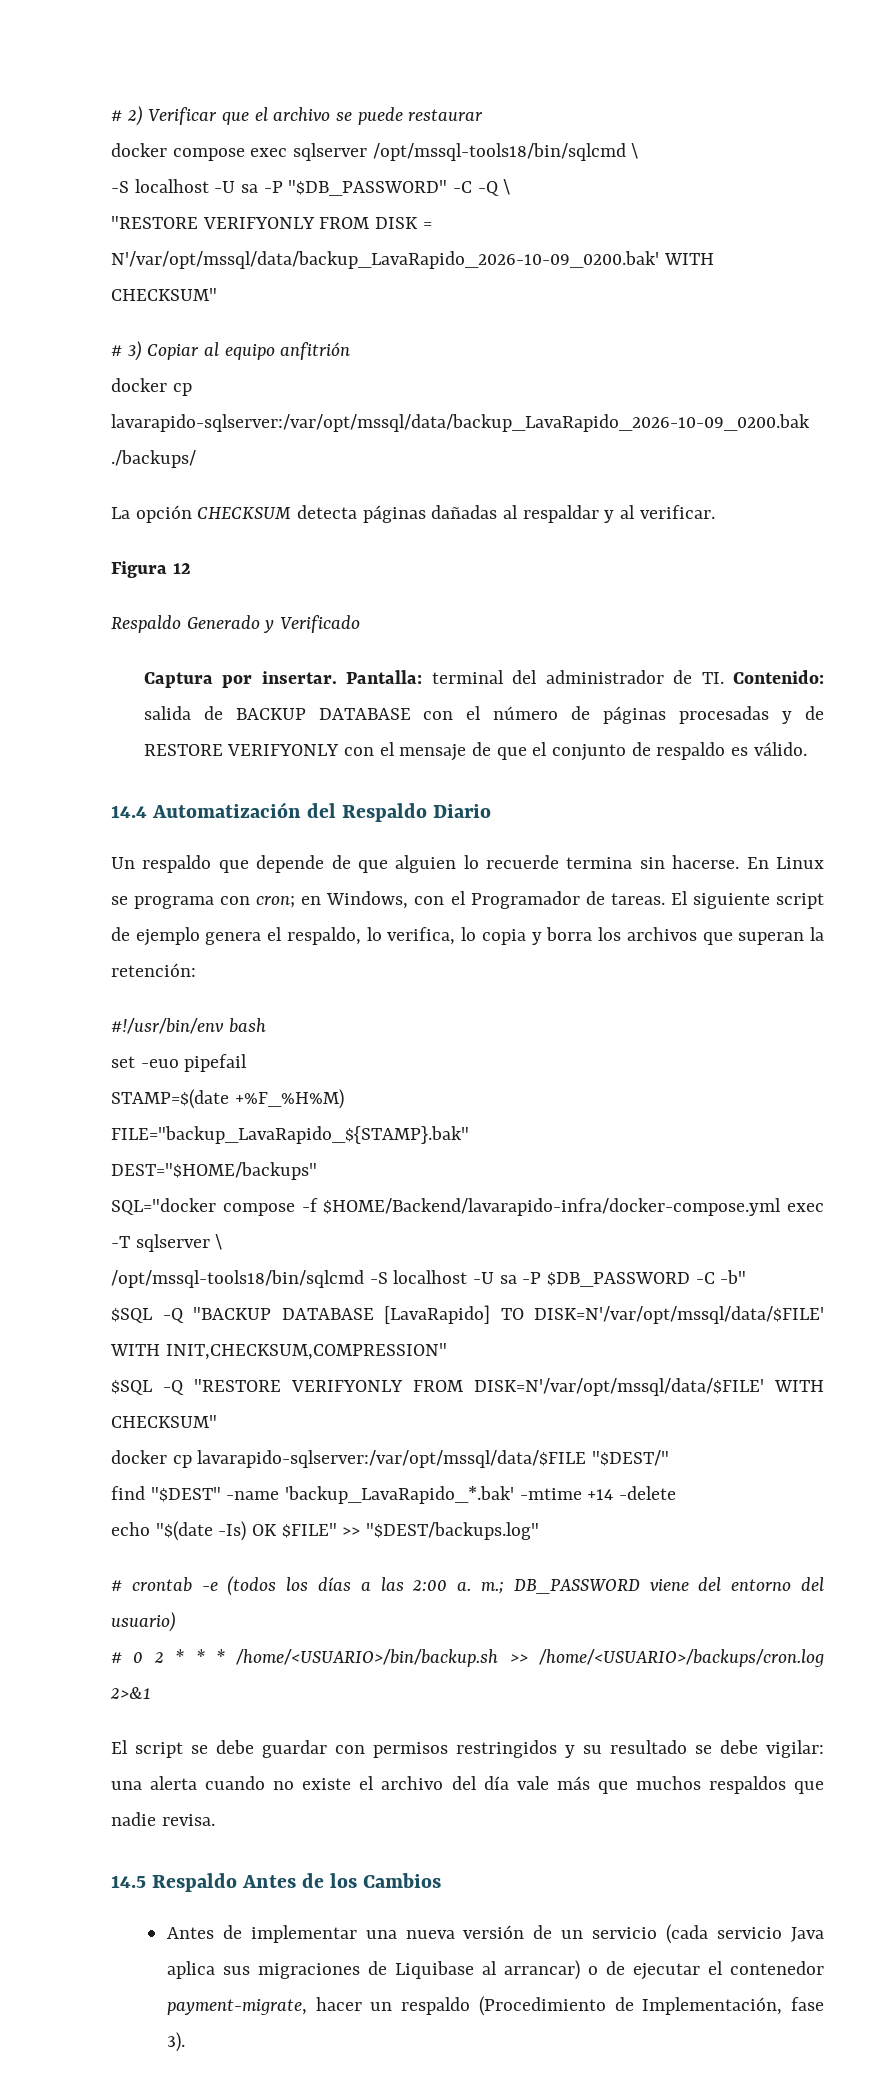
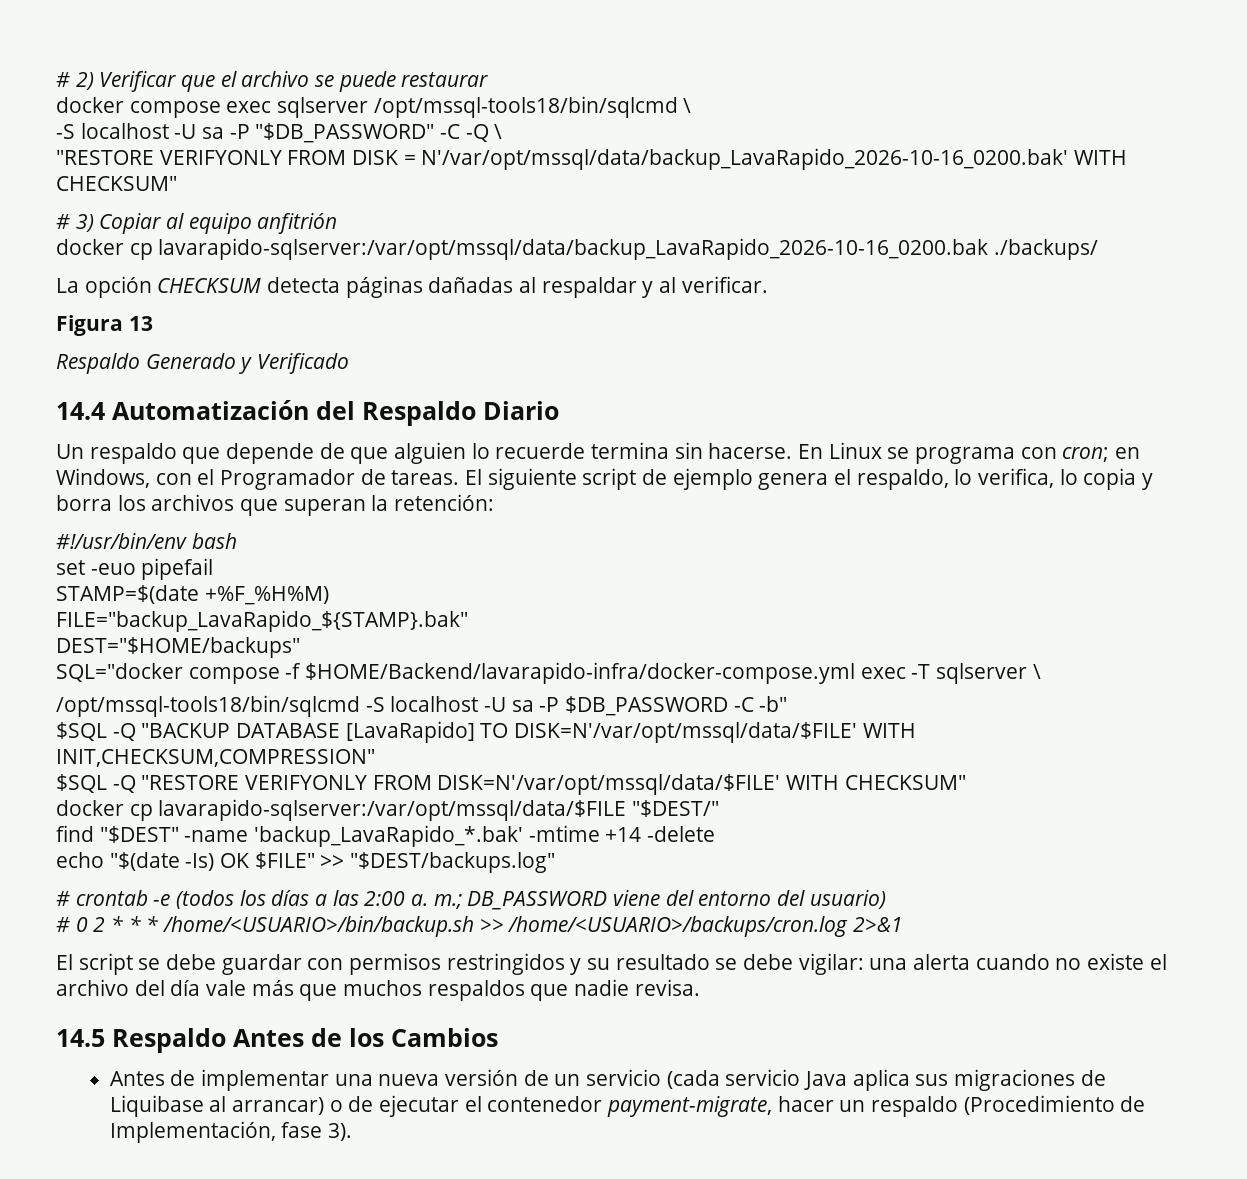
[111,251,659,269] N'/var/opt/mssql/data/backup_LavaRapido_2026-10-09_0200.bak' -> [421,148,1069,170] N'/var/opt/mssql/data/backup_LavaRapido_2026-10-16_0200.bak'
[111,414,810,432] lavarapido-sqlserver:/var/opt/mssql/data/backup_LavaRapido_2026-10-09_0200.bak -> [158,238,989,260] lavarapido-sqlserver:/var/opt/mssql/data/backup_LavaRapido_2026-10-16_0200.bak
[172,563,191,574] 12 -> [128,316,153,331] 13
[143,670,824,688] [143,706,824,724] [143,742,807,761] // Captura por insertar. Pantalla: terminal del administrador de TI. Contenido: salida de BACKUP DATABASE con el número de páginas procesadas y de RESTORE VERIFYONLY con el mensaje de que el conjunto de respaldo es válido. -> (350, 363) none

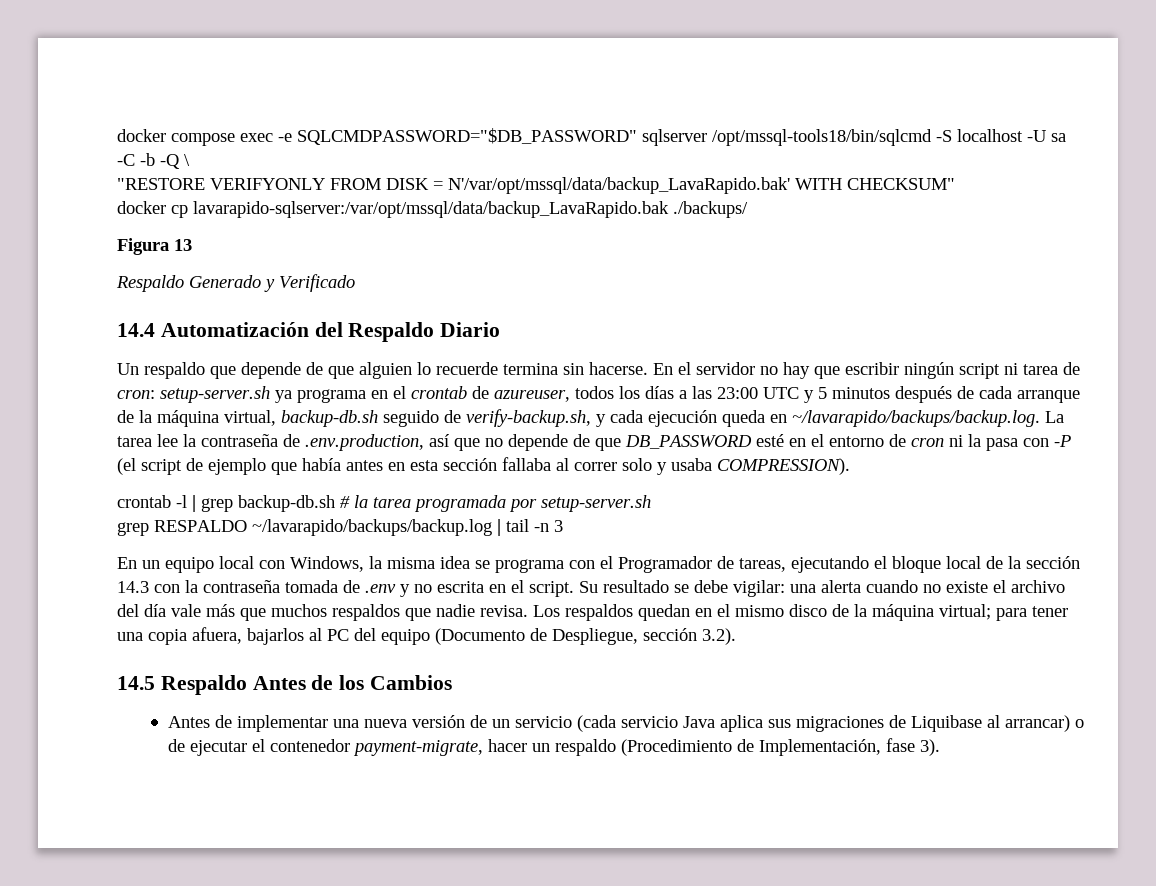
[56,71,489,92] # 2) Verificar que el archivo se puede restaurar // -> (117, 135) none
(272, 107) none -> [278,128,637,145] -e SQLCMDPASSWORD="$DB_PASSWORD"
[683,98,692,113] [56,123,461,143] \ // -S localhost -U sa -P "$DB_PASSWORD" -C -> [936,129,1066,142] [117,153,155,166] -S localhost -U sa -C -b
[421,148,1128,170] [56,176,177,191] [56,213,338,234] [56,238,989,260] N'/var/opt/mssql/data/backup_LavaRapido_2026-10-16_0200.bak' WITH CHECKSUM" // # 3) Copiar al equipo anfitrión // docker cp lavarapido-sqlserver:/var/opt/mssql/data/backup_LavaRapido_2026-10-16_0200.bak -> [448,177,955,194] [117,201,669,218] N'/var/opt/mssql/data/backup_LavaRapido.bak' WITH CHECKSUM" // docker cp lavarapido-sqlserver:/var/opt/mssql/data/backup_LavaRapido.bak
[56,276,768,298] // La opción CHECKSUM detecta páginas dañadas al respaldar y al verificar. -> (748, 209) none
[828,442,1141,464] [56,468,1154,490] [56,494,495,516] [56,533,237,549] [56,558,214,580] [56,585,329,605] [56,610,468,632] [56,637,300,658] [56,662,1041,684] [56,695,788,717] [56,721,916,743] [56,749,375,767] [56,774,966,795] [56,799,720,821] [56,825,716,847] [56,852,556,873] [56,890,886,910] [56,916,904,937] [56,953,611,975] Linux se programa con cron; en Windows, con el Programador de tareas. El siguiente script de ejemplo genera el respaldo, lo verifica, lo copia y borra los archivos que superan la retención: // #!/usr/bin/env bash // set -euo pipefail // STAMP=$(date +%F_%H%M) // FILE="backup_LavaRapido_${STAMP}.bak" // DEST="$HOME/backups" // SQL="docker compose -f $HOME/Backend/lavarapido-infra/docker-compose.yml exec -T sqlserver \ // /opt/mssql-tools18/bin/sqlcmd -S localhost -U sa -P $DB_PASSWORD -C -b" // $SQL -Q "BACKUP DATABASE [LavaRapido] TO DISK=N'/var/opt/mssql/data/$FILE' WITH INIT,CHECKSUM,COMPRESSION" // $SQL -Q "RESTORE VERIFYONLY FROM DISK=N'/var/opt/mssql/data/$FILE' WITH CHECKSUM" // docker cp lavarapido-sqlserver:/var/opt/mssql/data/$FILE "$DEST/" // find "$DEST" -name 'backup_LavaRapido_*.bak' -mtime +14 -delete // echo "$(date -Is) OK $FILE" >> "$DEST/backups.log" // # crontab -e (todos los días a las 2:00 a. m.; DB_PASSWORD viene del entorno del usuario) // # 0 2 * * * /home/<USUARIO>/bin/backup.sh >> /home/<USUARIO>/backups/cron.log 2>&1 // El script se debe guardar con permisos restringidos y su -> [678,362,1080,379] [117,386,1080,403] [117,409,1064,427] [117,434,1071,451] [117,457,850,475] [117,495,651,512] [117,519,563,536] [117,556,1080,573] [117,580,598,597] el servidor no hay que escribir ningún script ni tarea de cron: setup-server.sh ya programa en el crontab de azureuser, todos los días a las 23:00 UTC y 5 minutos después de cada arranque de la máquina virtual, backup-db.sh seguido de verify-backup.sh, y cada ejecución queda en ~/lavarapido/backups/backup.log. La tarea lee la contraseña de .env.production, así que no depende de que DB_PASSWORD esté en el entorno de cron ni la pasa con -P (el script de ejemplo que había antes en esta sección fallaba al correr solo y usaba COMPRESSION). // crontab -l | grep backup-db.sh # la tarea programada por setup-server.sh // grep RESPALDO ~/lavarapido/backups/backup.log | tail -n 3 // En un equipo local con Windows, la misma idea se programa con el Programador de tareas, ejecutando el bloque local de la sección 14.3 con la contraseña tomada de .env y no escrita en el script. Su
(700, 987) none -> [533,604,1068,621] [117,627,736,645] Los respaldos quedan en el mismo disco de la máquina virtual; para tener una copia afuera, bajarlos al PC del equipo (Documento de Despliegue, sección 3.2).

